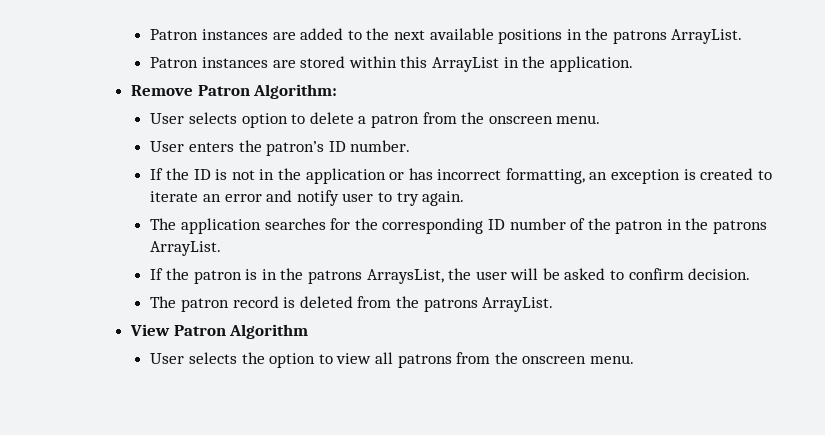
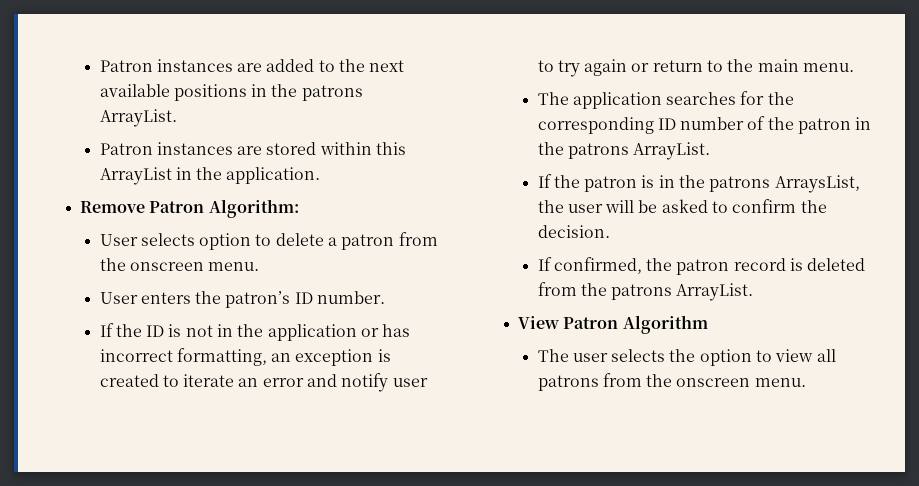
[422,191,465,206] again. -> [584,59,855,76] again or return to the main menu.
(684, 274) none -> [800,200,827,213] the
[150,296,177,308] The -> [537,257,673,274] If confirmed, the
[150,353,185,364] User -> [537,349,608,362] The user

